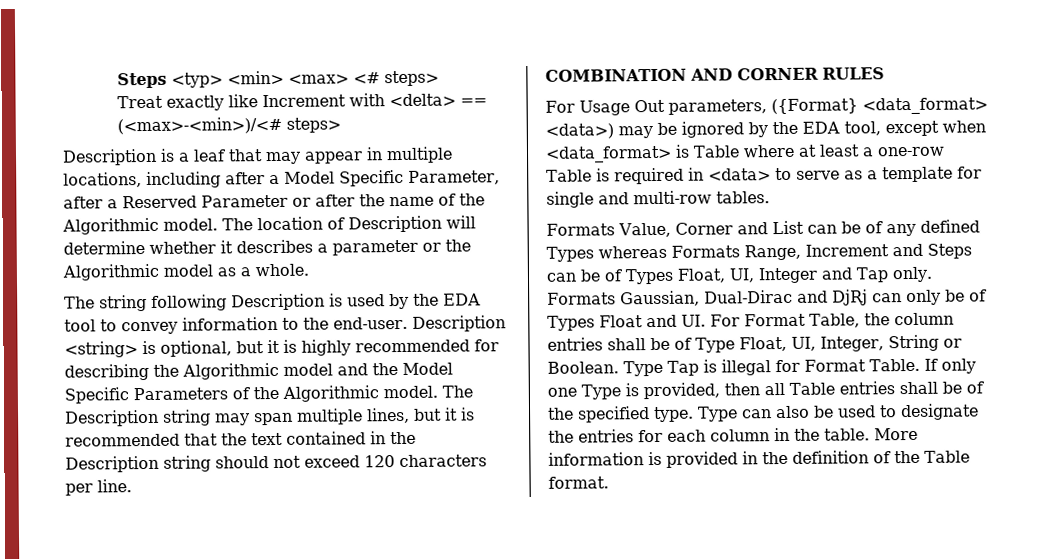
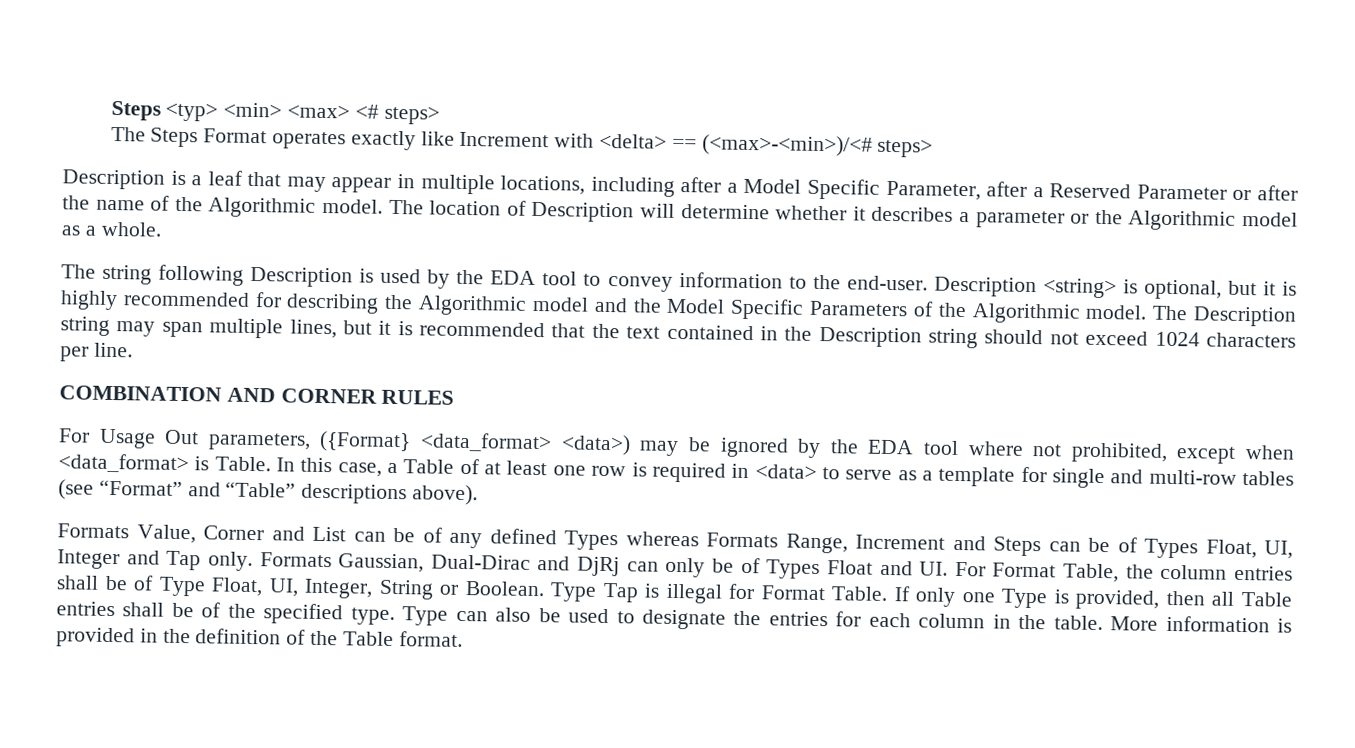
[117,95,164,109] Treat -> [110,126,346,150] The Steps Format operates
[364,455,395,468] 120 -> [1154,331,1200,347] 1024
[844,120,986,137] [545,144,945,163] [546,169,592,182] tool, except when <data_format> is Table where at least a one-row Table -> [922,440,1295,464] [58,453,627,477] tool where not prohibited, except when <data_format> is Table. In this case, a Table of at least one row
[716,191,770,204] tables. -> [1241,470,1294,486] [58,479,479,506] tables (see “Format” and “Table” descriptions above).

